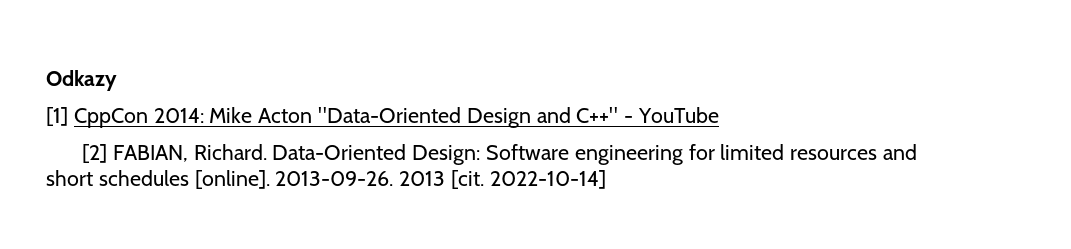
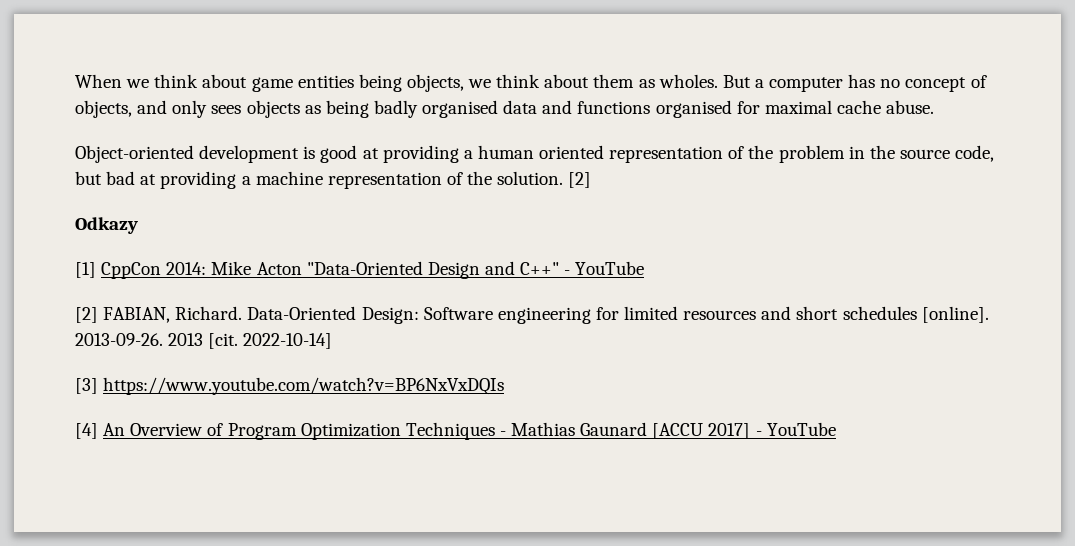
(46, 80) none -> [75,74,987,92] [75,100,935,118] [75,145,995,163] [75,171,592,189] When we think about game entities being objects, we think about them as wholes. But a computer has no concept of objects, and only sees objects as being badly organised data and functions organised for maximal cache abuse. // Object-oriented development is good at providing a human oriented representation of the problem in the source code, but bad at providing a machine representation of the solution. [2] //
(606, 179) none -> [75,377,505,395] [75,422,836,440] // [3] https://www.youtube.com/watch?v=BP6NxVxDQIs // [4] An Overview of Program Optimization Techniques - Mathias Gaunard [ACCU 2017] - YouTube

